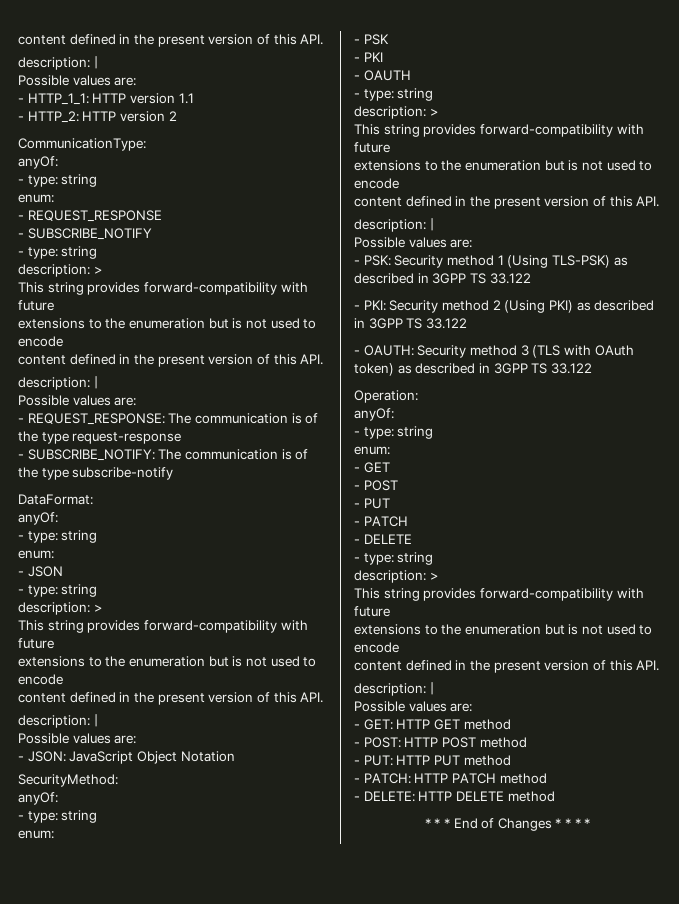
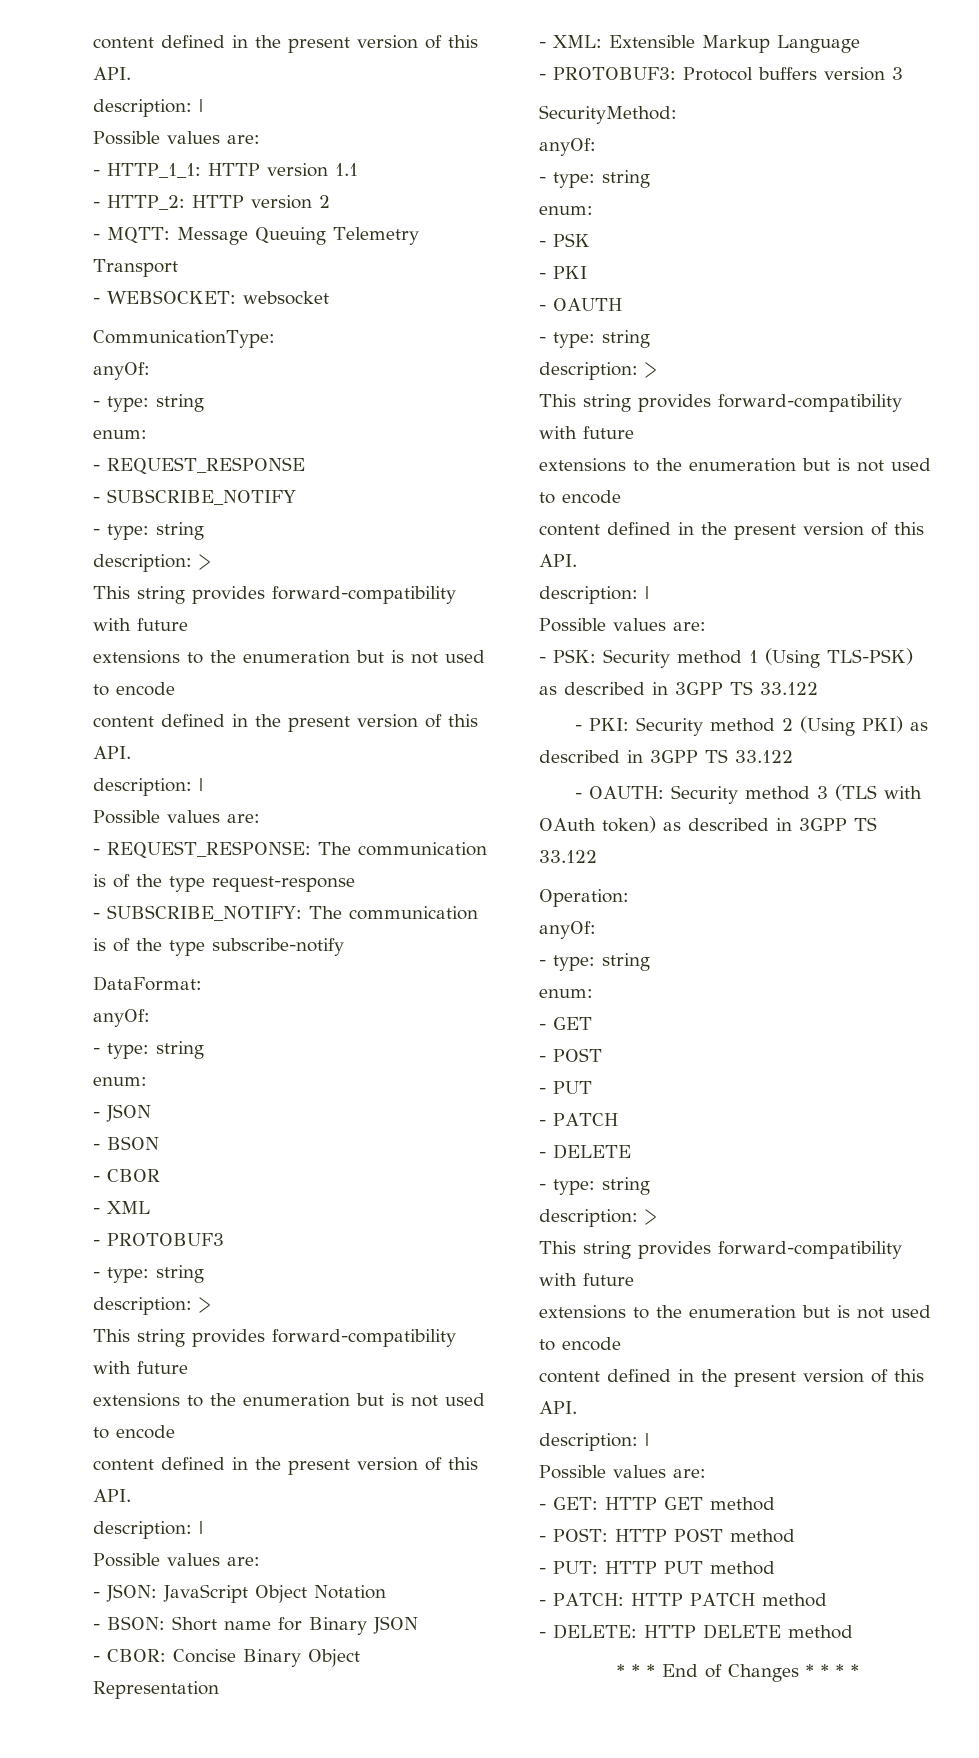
(177, 116) none -> [93,227,419,245] [93,259,178,277] [93,290,329,305] // - MQTT: Message Queuing Telemetry Transport // - WEBSOCKET: websocket
(63, 571) none -> [93,1136,159,1150] [93,1169,160,1182] [93,1201,150,1214] [93,1233,224,1246] // - BSON // - CBOR // - XML // - PROTOBUF3
(235, 756) none -> [93,1616,418,1635] [93,1649,360,1667] [93,1681,219,1699] [539,35,860,53] [539,67,903,81] // - BSON: Short name for Binary JSON // - CBOR: Concise Binary Object Representation // - XML: Extensible Markup Language // - PROTOBUF3: Protocol buffers version 3

